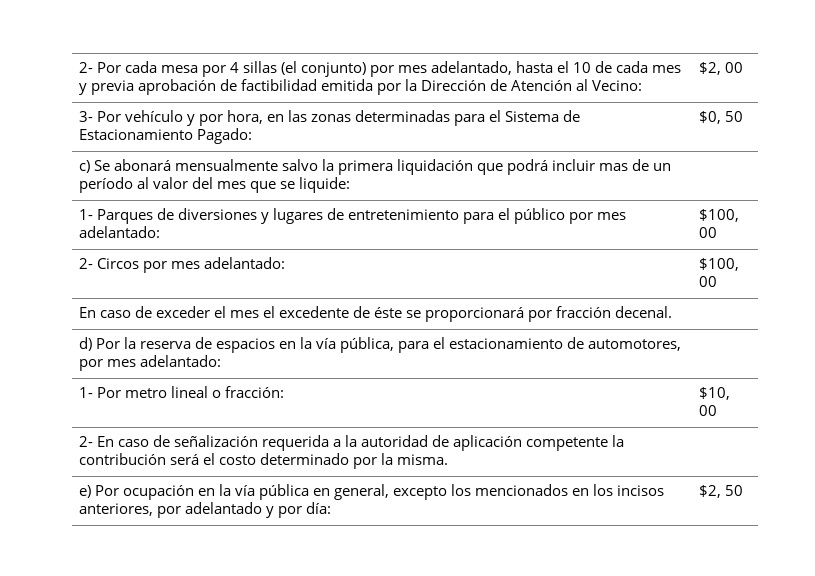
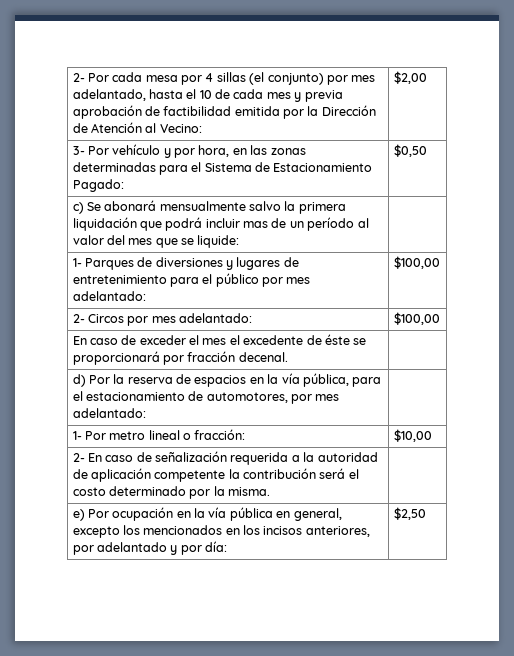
[699,62,744,75] $2, 00 -> [393,71,427,84] $2,00
[699,111,744,124] $0, 50 -> [393,144,427,157] $0,50
[699,209,740,222] [699,227,718,238] $100, 00 -> [393,256,440,269] $100,00
[699,258,740,271] [699,276,718,287] $100, 00 -> [393,312,440,325] $100,00
[699,387,731,400] [699,405,718,416] $10, 00 -> [393,429,432,442] $10,00
[699,485,744,498] $2, 50 -> [393,507,426,520] $2,50

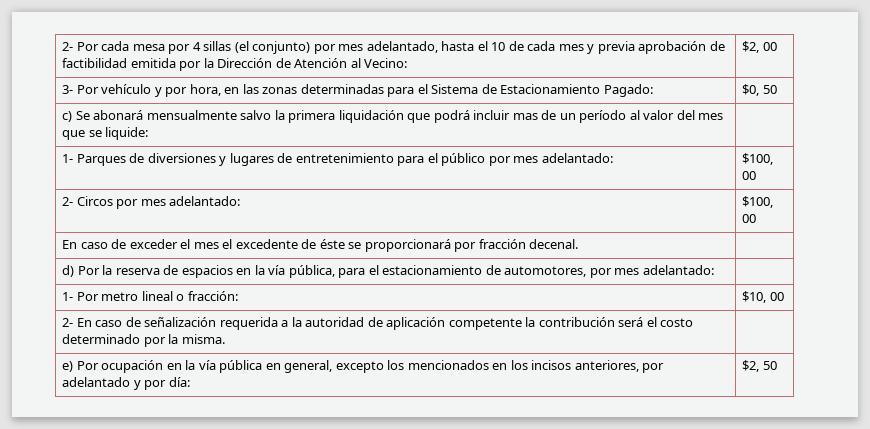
[393,71,427,84] $2,00 -> [742,41,777,53] $2, 00
[393,144,427,157] $0,50 -> [742,84,777,96] $0, 50
[393,256,440,269] $100,00 -> [742,153,774,165] [742,171,757,180] $100, 00
[393,312,440,325] $100,00 -> [742,196,774,208] [742,214,757,223] $100, 00
[393,429,432,442] $10,00 -> [742,291,784,303] $10, 00
[393,507,426,520] $2,50 -> [742,360,777,372] $2, 50

